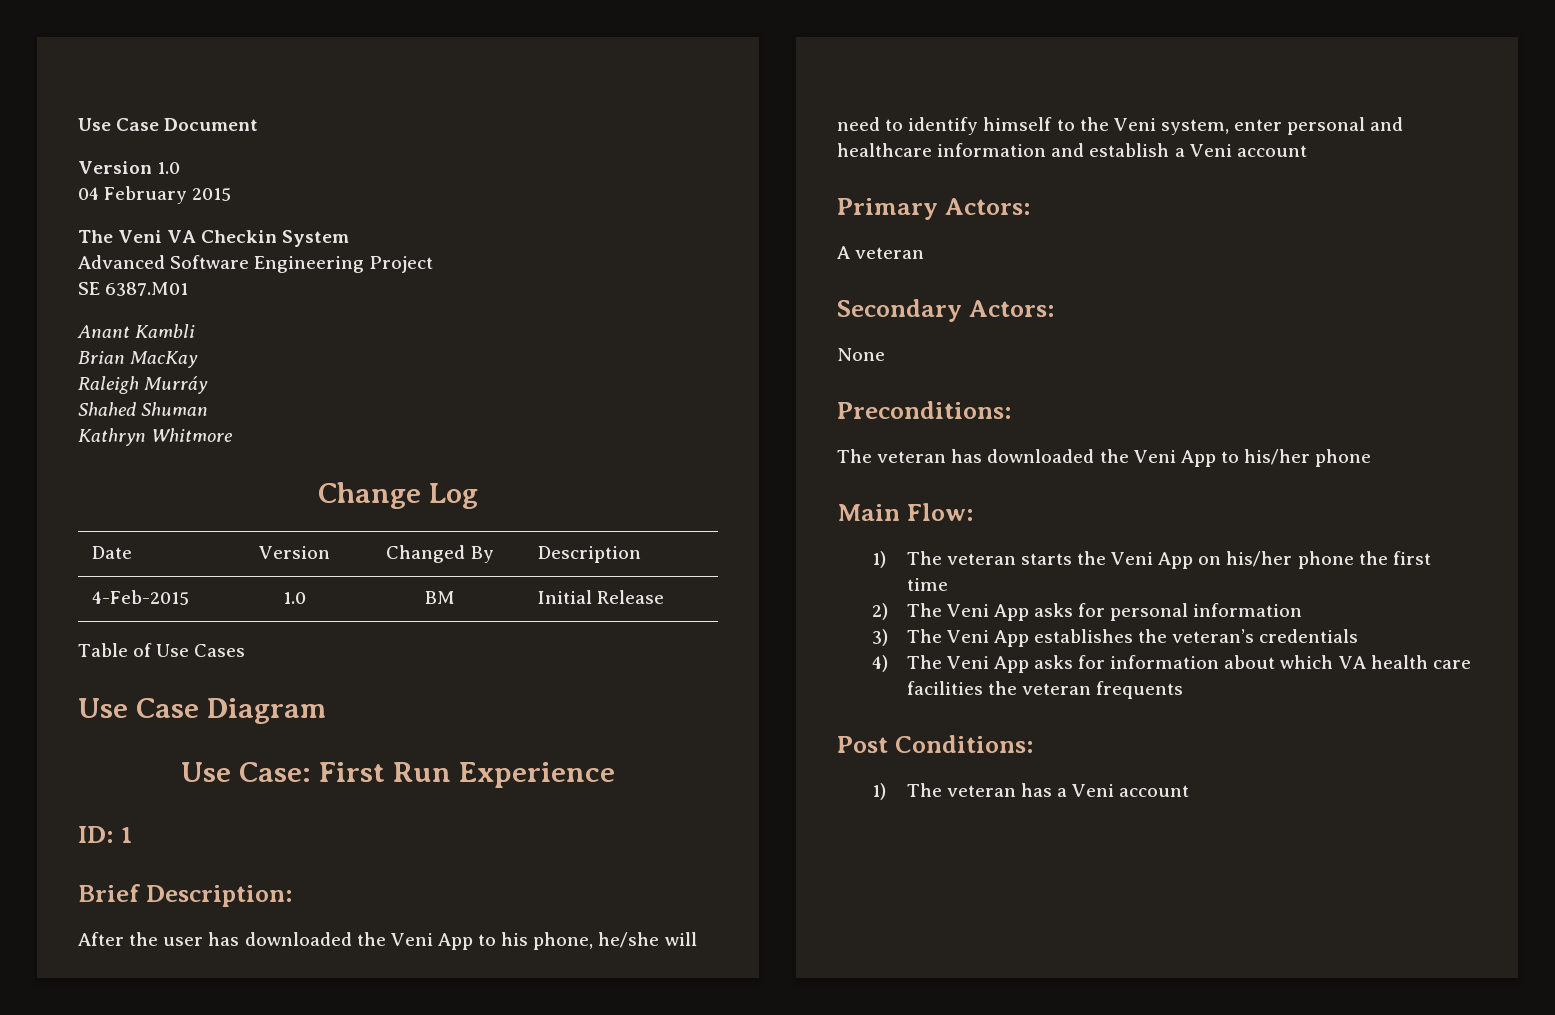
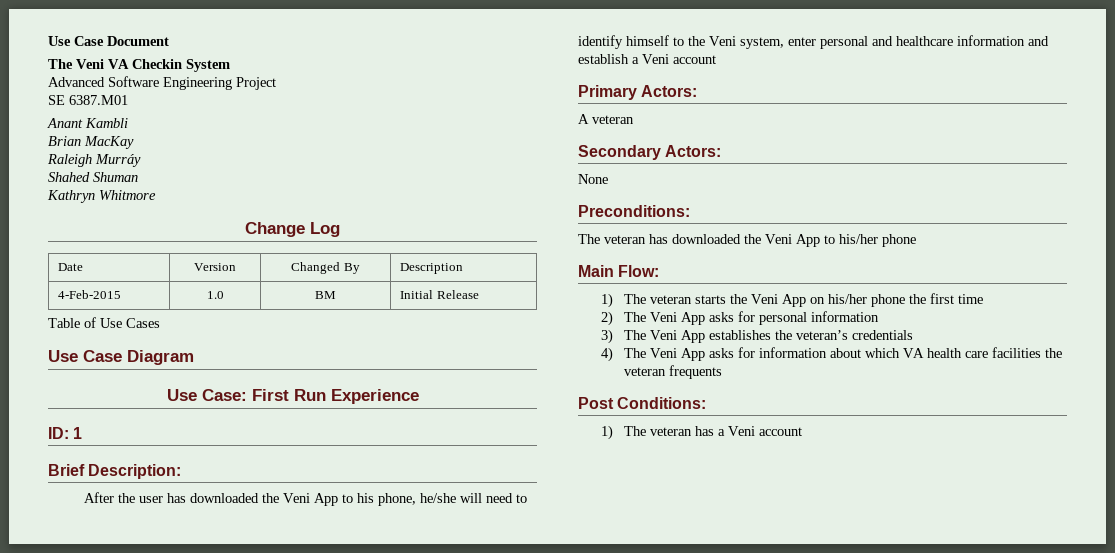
[78,161,181,174] [78,186,232,204] // Version 1.0 // 04 February 2015 -> (169, 41) none

